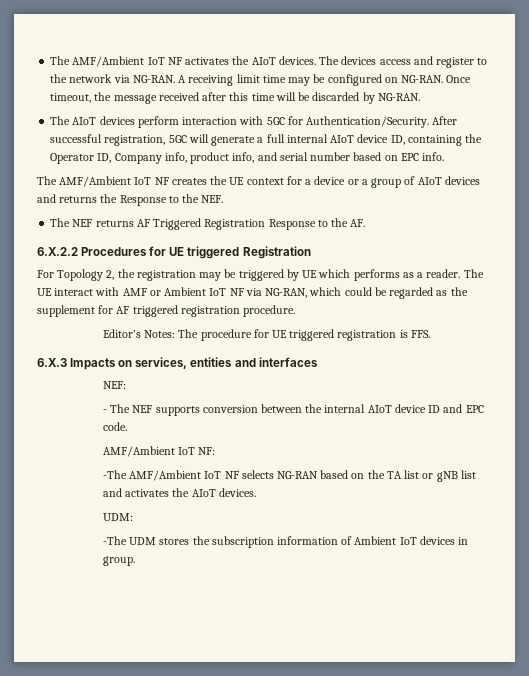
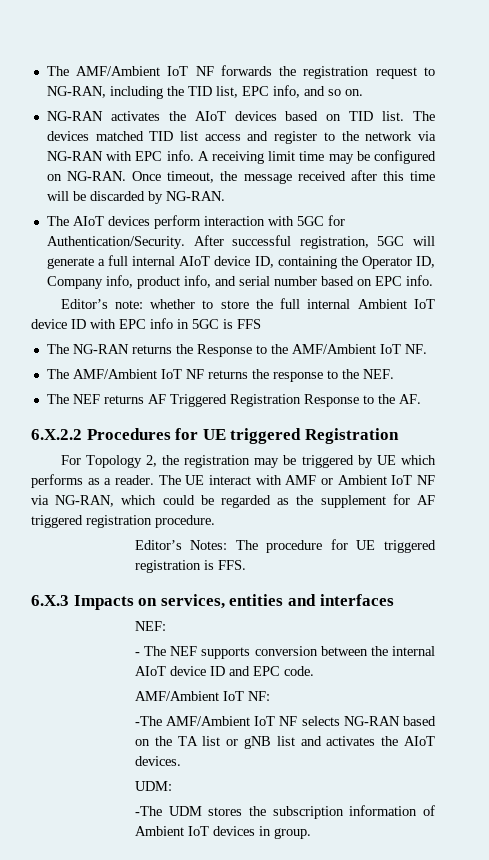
[50,56,377,67] The AMF/Ambient IoT NF activates the AIoT devices. The devices -> [46,65,436,79] [46,85,363,99] [46,111,435,121] [46,131,199,141] The AMF/Ambient IoT NF forwards the registration request to NG-RAN, including the TID list, EPC info, and so on. // NG-RAN activates the AIoT devices based on TID list. The devices matched TID list
[132,75,175,83] NG-RAN. -> [46,150,194,161] NG-RAN with EPC info.
[37,176,480,188] [37,194,167,206] The AMF/Ambient IoT NF creates the UE context for a device or a group of AIoT devices and returns the Response -> [60,298,436,309] [31,318,261,329] [46,344,427,357] [46,369,323,382] Editor’s note: whether to store the full internal Ambient IoT device ID with EPC info in 5GC is FFS // The NG-RAN returns the Response to the AMF/Ambient IoT NF. // The AMF/Ambient IoT NF returns the response

